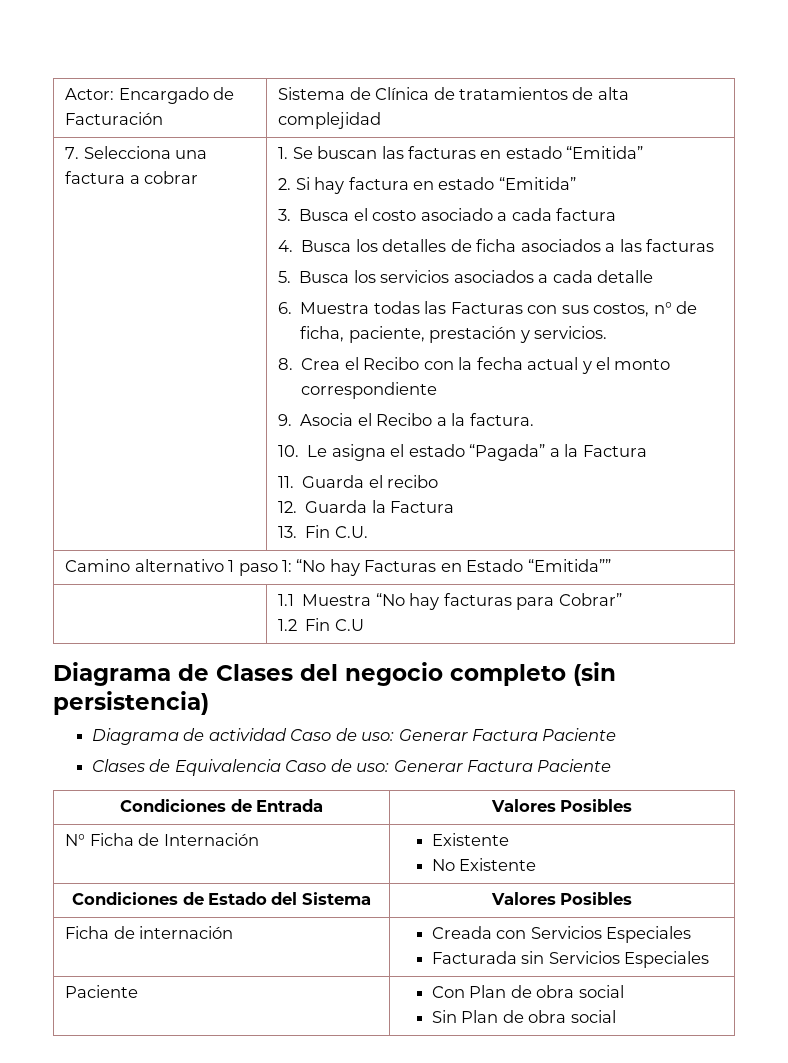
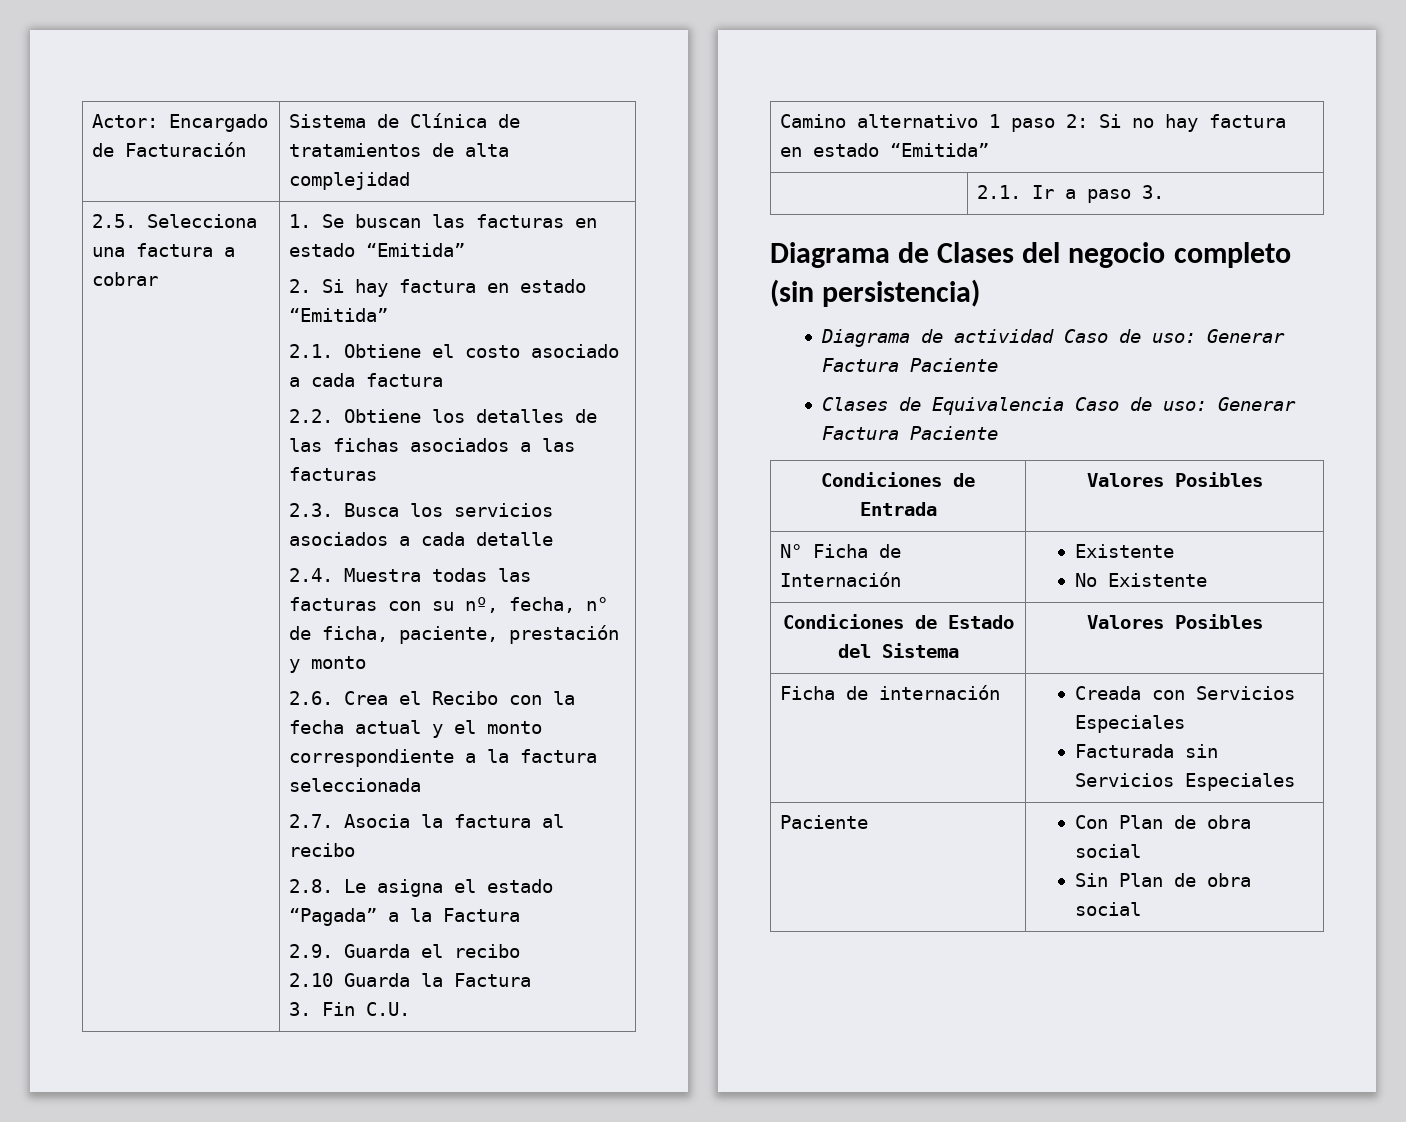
[65,147,80,159] 7. -> [92,214,137,228] 2.5.
[278,209,350,221] 3. Busca -> [289,344,422,358] 2.1. Obtiene
[278,240,352,252] 4. Busca -> [289,409,422,423] 2.2. Obtiene
[476,239,517,252] ficha -> [289,438,400,452] las fichas
[278,271,292,283] 5. -> [289,503,334,517] 2.3.
[278,302,293,314] 6. -> [289,568,334,582] 2.4.
[450,302,650,317] Facturas con sus costos, -> [289,597,576,613] facturas con su nº, fecha,
[534,326,608,339] [278,358,294,370] servicios. // 8. -> [311,656,367,669] [289,691,334,705] monto // 2.6.
[278,413,534,426] [278,445,300,457] // 9. Asocia el Recibo a la factura. // 10. -> [465,749,598,763] [289,778,422,792] [289,814,565,828] [289,843,356,857] [289,879,334,893] a la factura seleccionada // 2.7. Asocia la factura al recibo // 2.8.
[278,476,295,488] 11. -> [289,944,334,958] 2.9.
[278,501,298,513] 12. -> [289,973,334,987] 2.10
[278,526,298,538] 13. -> [289,1002,312,1016] 3.
[281,559,611,576] [278,593,622,610] [278,618,364,631] 1: “No hay Facturas en Estado “Emitida”” // | 1.1 Muestra “No hay facturas para Cobrar” // 1.2 Fin C.U -> [1066,114,1287,132] [780,143,990,157] [977,185,1165,203] 2: Si no hay factura en estado “Emitida” // | 2.1. Ir a paso 3.

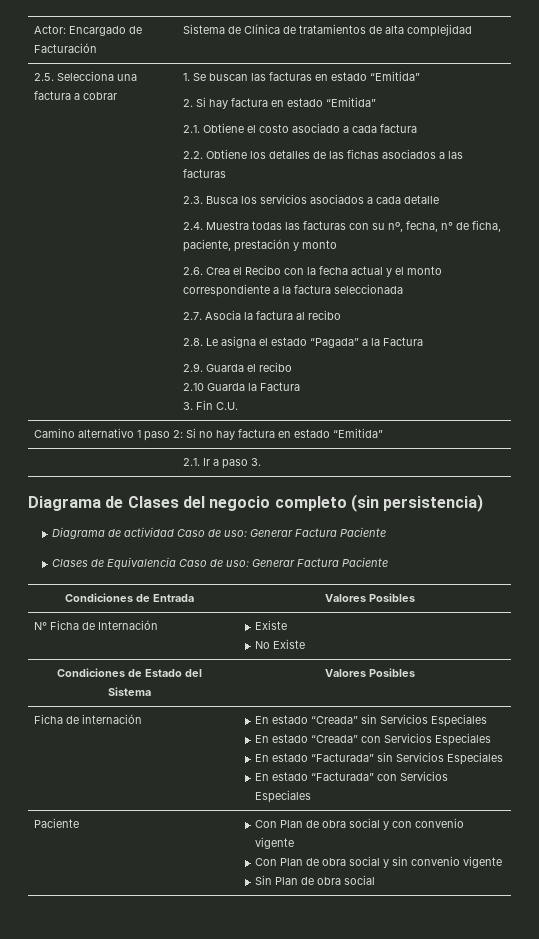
[1074,544,1174,558] Existente -> [254,620,287,630] Existe
[1107,573,1207,587] Existente -> [272,639,305,649] Existe
[1074,686,1295,700] [1074,715,1185,733] [1074,744,1218,758] [1074,773,1295,791] Creada con Servicios Especiales // Facturada sin Servicios Especiales -> [254,714,487,727] [254,733,491,746] [254,752,503,765] [254,771,448,781] [254,790,311,803] En estado “Creada” sin Servicios Especiales // En estado “Creada” con Servicios Especiales // En estado “Facturada” sin Servicios Especiales // En estado “Facturada” con Servicios Especiales
(1141, 851) none -> [382,818,464,830] [254,837,294,849] [254,856,502,868] y con convenio vigente // Con Plan de obra social y sin convenio vigente

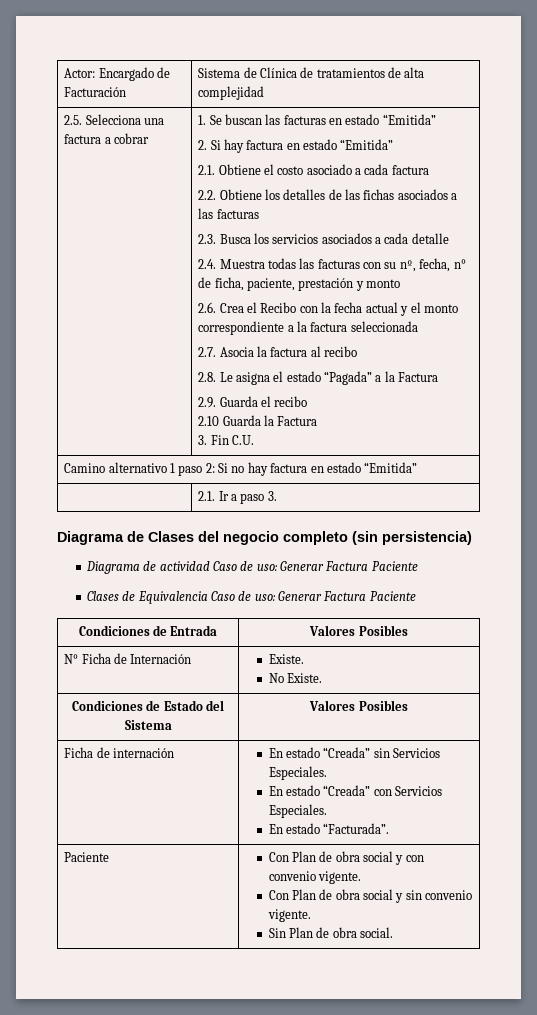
[254,620,287,630] Existe -> [268,654,304,664] Existe.
[272,639,305,649] Existe -> [286,673,322,683] Existe.
[430,714,487,727] Especiales -> [268,766,327,780] Especiales.
[434,733,491,746] [254,752,503,765] [254,771,448,781] [254,790,311,803] Especiales // En estado “Facturada” sin Servicios Especiales // En estado “Facturada” con Servicios Especiales -> [268,804,327,818] [268,823,390,834] Especiales. // En estado “Facturada”.
[254,837,294,849] vigente -> [317,871,361,884] vigente.
[462,856,502,868] vigente -> [267,909,311,922] vigente.
[343,875,375,885] social -> [360,927,394,938] social.

